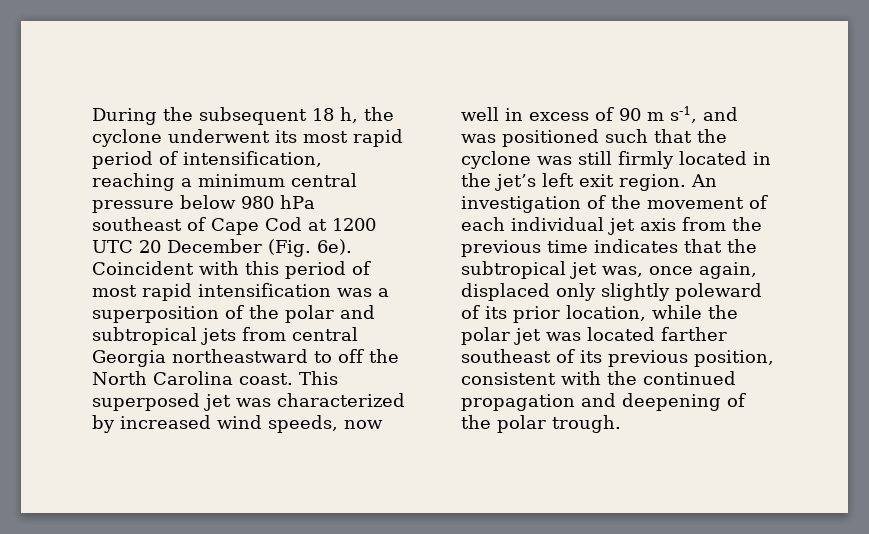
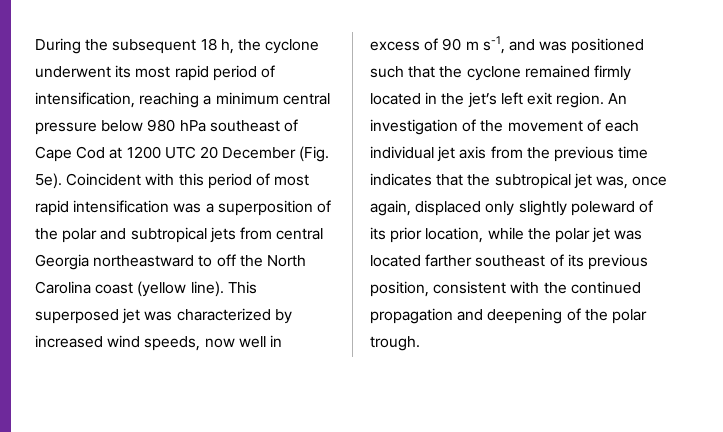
[317,239,352,255] 6e). -> [35,173,62,189] 5e).
[239,373,293,385] coast. -> [95,281,224,297] coast (yellow line).
[537,151,612,165] was still -> [524,65,590,78] remained

